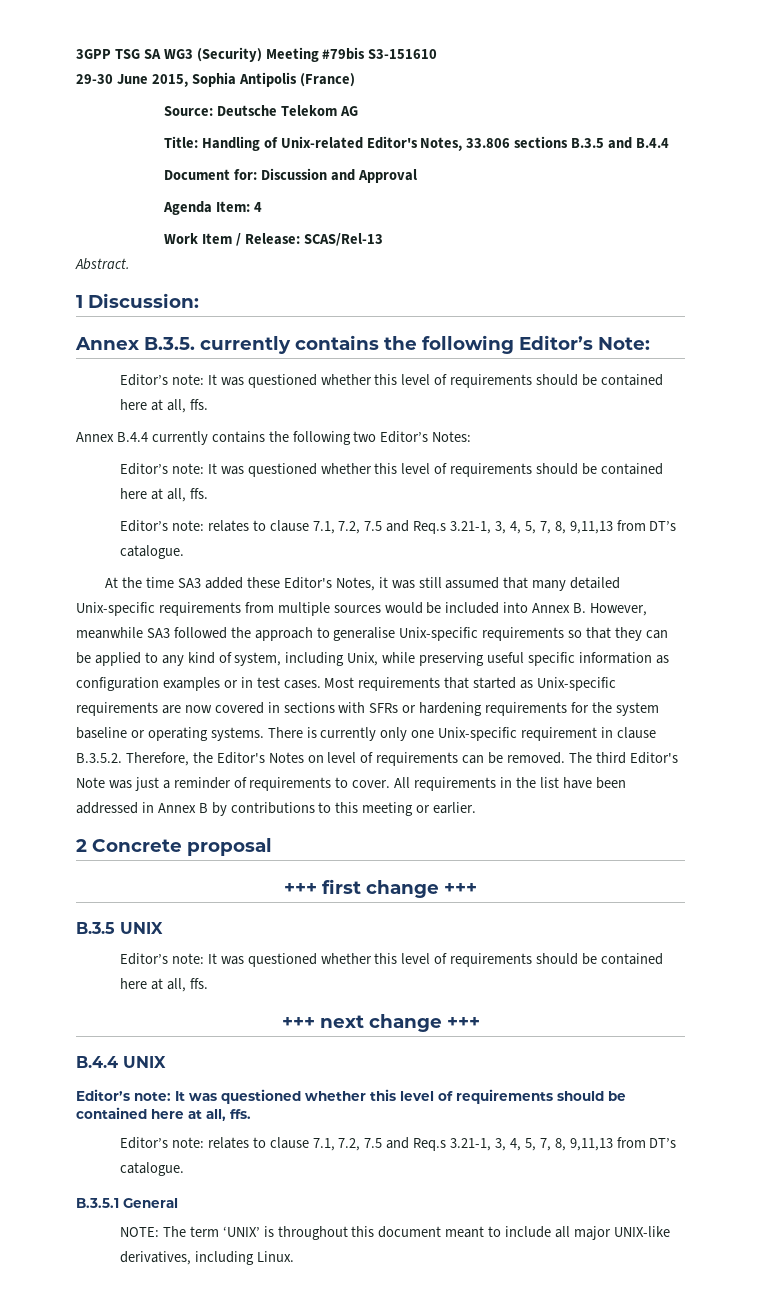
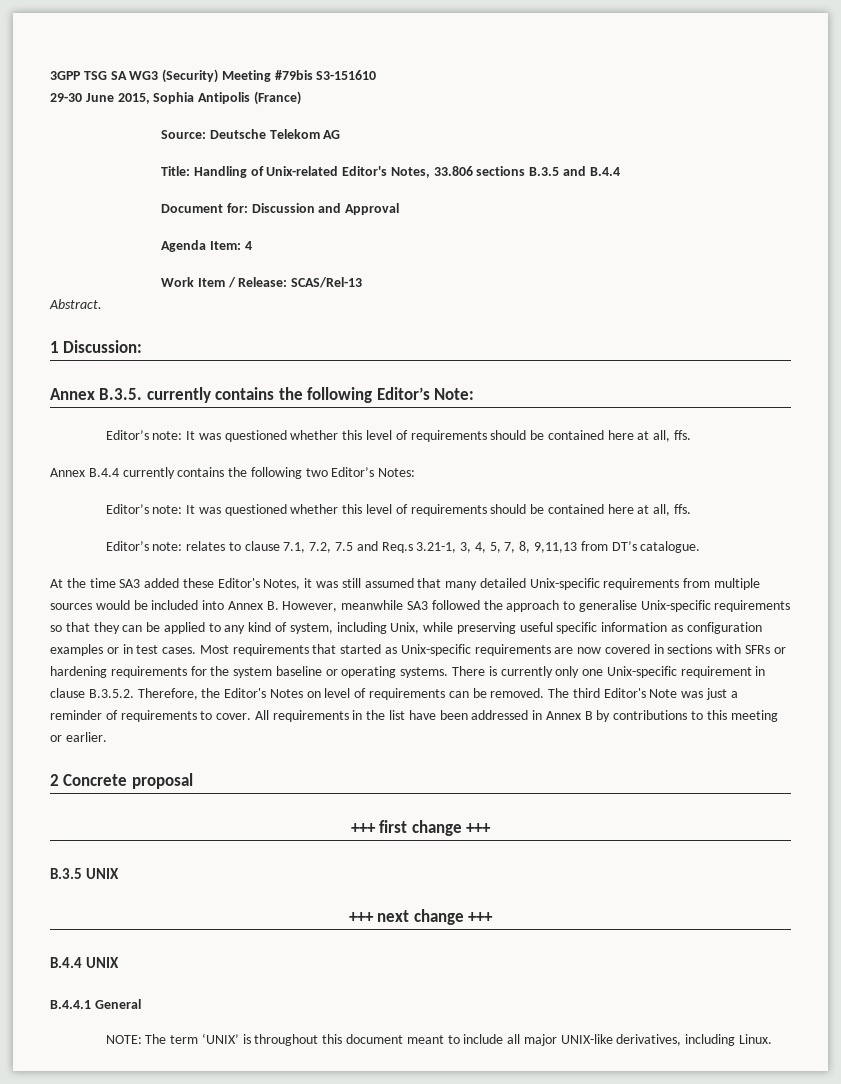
[119,953,663,967] [119,978,208,992] // Editor’s note: It was questioned whether this level of requirements should be contained here at all, ffs. -> (120, 873) none
[76,1089,626,1104] [76,1107,251,1121] [119,1137,677,1151] [119,1162,184,1176] [76,1198,119,1208] Editor’s note: It was questioned whether this level of requirements should be contained here at all, ffs. // Editor’s note: relates to clause 7.1, 7.2, 7.5 and Req.s 3.21-1, 3, 4, 5, 7, 8, 9,11,13 from DT’s catalogue. // B.3.5.1 -> [50,1000,91,1009] B.4.4.1

